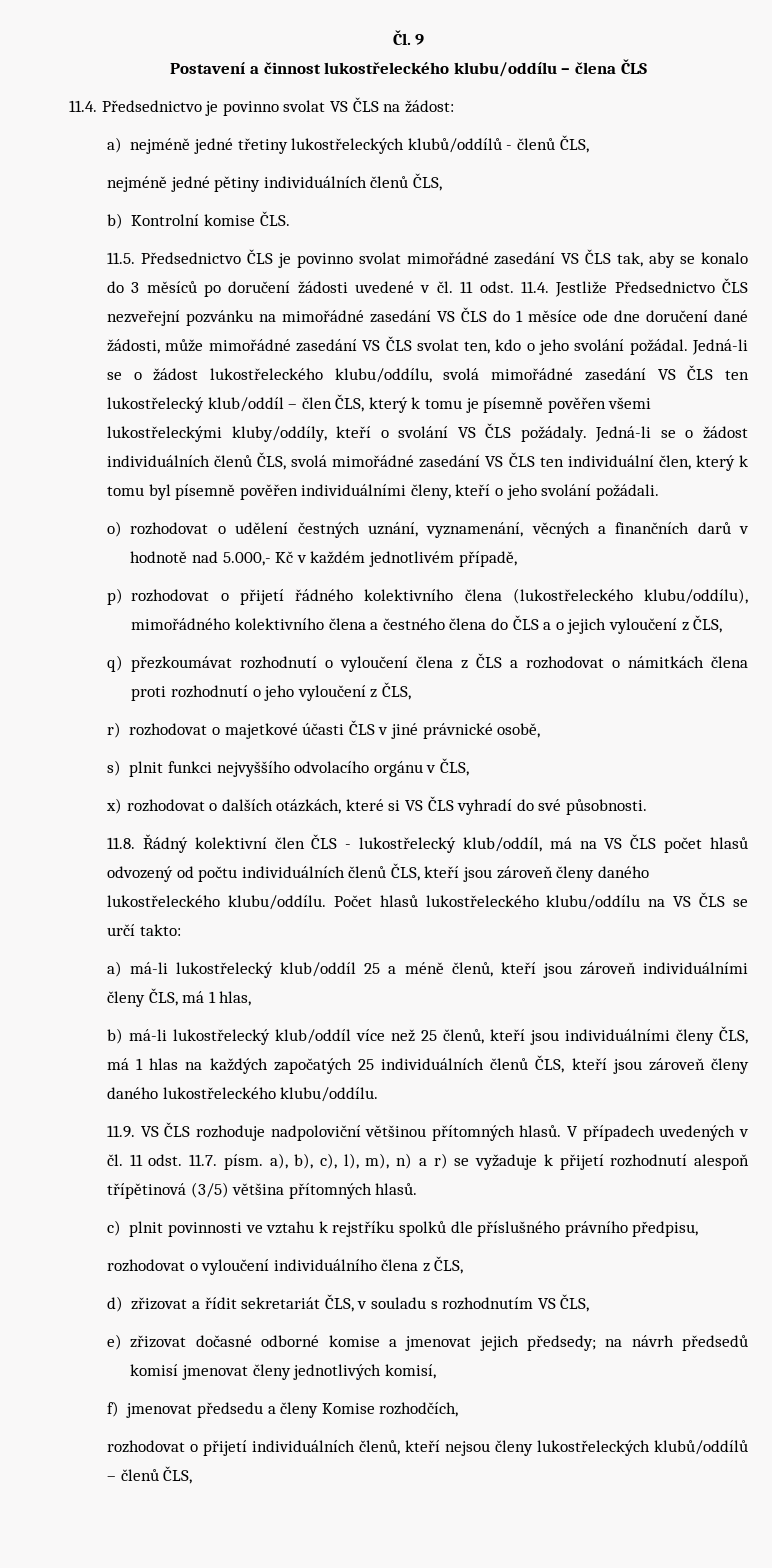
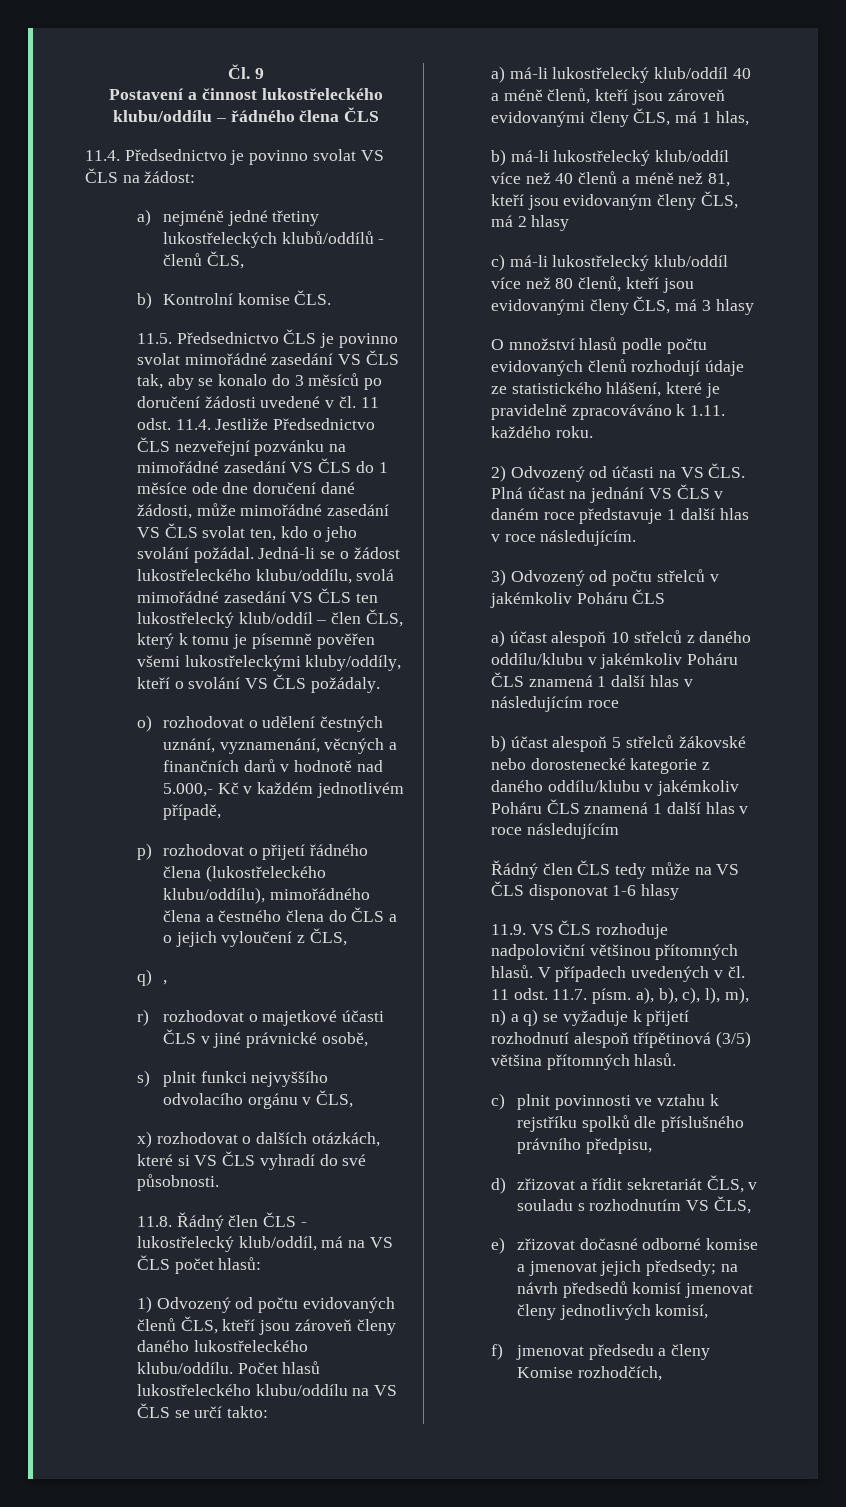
(571, 71) none -> [230,110,295,122] řádného
[106,173,442,192] // nejméně jedné pětiny individuálních členů ČLS, -> (244, 260) none
[595,426,748,442] [106,452,748,471] [106,484,659,500] Jedná-li se o žádost individuálních členů ČLS, svolá mimořádné zasedání VS ČLS ten individuální člen, který k tomu byl písemně pověřen individuálními členy, kteří o jeho svolání požádali. -> (380, 685) none
[364,589,454,601] kolektivního -> (368, 850) none
[235,618,325,630] kolektivního -> (370, 894) none
[131,653,748,672] [131,682,411,701] přezkoumávat rozhodnutí o vyloučení člena z ČLS a rozhodovat o námitkách člena proti rozhodnutí o jeho vyloučení z ČLS, -> [162,980,167,985] ,
[194,837,267,849] kolektivní -> (224, 1221) none
[709,837,748,849] [106,866,345,882] hlasů odvozený od počtu individuálních -> [218,1257,262,1270] [136,1296,395,1313] hlasů: // 1) Odvozený od počtu evidovaných
[364,963,381,974] 25 -> [732,68,751,79] 40
[642,962,748,974] individuálními -> [490,111,585,127] evidovanými
[420,1026,748,1045] [106,1055,750,1074] [106,1087,379,1102] 25 členů, kteří jsou individuálními členy ČLS, má 1 hlas na každých započatých 25 individuálních členů ČLS, kteří jsou zároveň členy daného lukostřeleckého klubu/oddílu. -> [555,171,730,187] [490,191,738,210] [490,215,570,231] [490,254,729,271] [490,276,694,293] [490,296,754,315] [490,337,707,354] [490,359,745,376] [490,382,720,398] [490,404,726,420] [490,426,593,438] [490,463,746,482] [490,484,724,503] [490,508,749,524] [490,530,637,546] [490,569,719,586] [489,589,666,608] [490,630,752,647] [490,653,739,669] [490,672,693,687] [490,696,619,712] [490,735,746,752] [490,758,711,774] [490,780,740,796] [490,799,749,814] [490,823,619,839] [490,860,740,879] [490,881,680,900] 40 členů a méně než 81, kteří jsou evidovaným členy ČLS, má 2 hlasy // c) má-li lukostřelecký klub/oddíl více než 80 členů, kteří jsou evidovanými členy ČLS, má 3 hlasy // O množství hlasů podle počtu evidovaných členů rozhodují údaje ze statistického hlášení, které je pravidelně zpracováváno k 1.11. každého roku. // 2) Odvozený od účasti na VS ČLS. Plná účast na jednání VS ČLS v daném roce představuje 1 další hlas v roce následujícím. // 3) Odvozený od počtu střelců v jakémkoliv Poháru ČLS // a) účast alespoň 10 střelců z daného oddílu/klubu v jakémkoliv Poháru ČLS znamená 1 další hlas v následujícím roce // b) účast alespoň 5 střelců žákovské nebo dorostenecké kategorie z daného oddílu/klubu v jakémkoliv Poháru ČLS znamená 1 další hlas v roce následujícím // Řádný člen ČLS tedy může na VS ČLS disponovat 1-6 hlasy
[433,1153,448,1169] r) -> [523,1009,539,1026] q)
[106,1256,464,1275] // rozhodovat o vyloučení individuálního člena z ČLS, -> (652, 1146) none
[106,1440,748,1456] [106,1466,193,1484] // rozhodovat o přijetí individuálních členů, kteří nejsou členy lukostřeleckých klubů/oddílů – členů ČLS, -> (662, 1373) none

